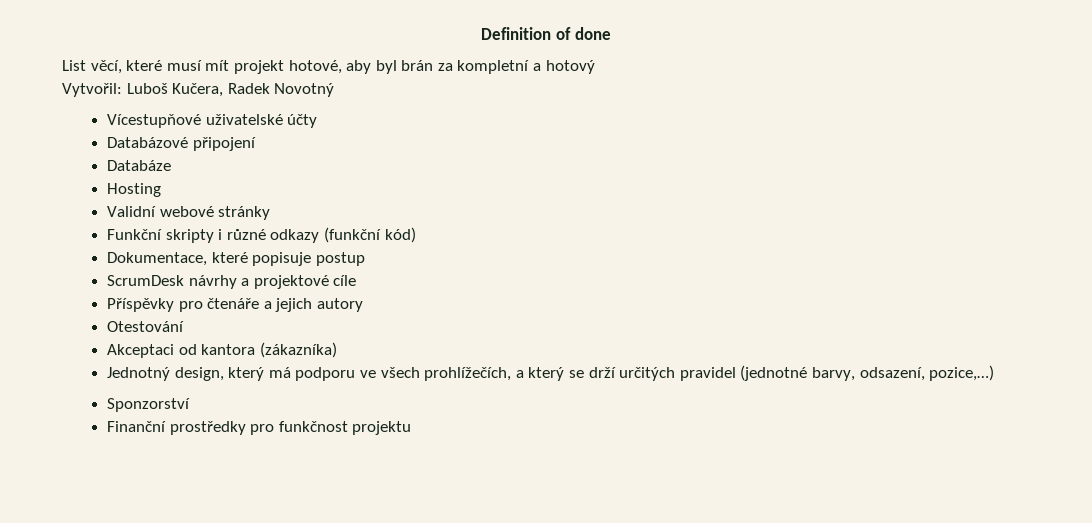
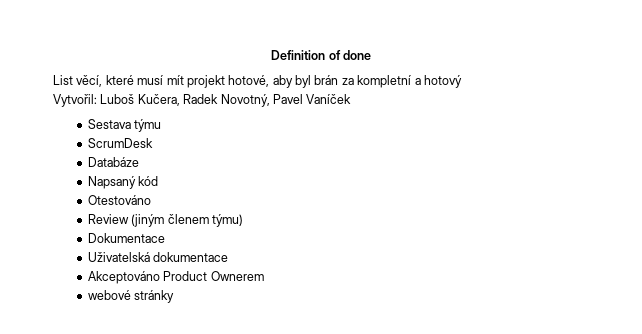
[274,83,335,97] [107,114,318,128] [107,137,256,151] [107,160,172,171] [107,183,162,197] [107,206,271,220] [107,227,416,243] [107,252,365,266] [107,275,357,289] [107,298,364,312] [107,321,185,332] [107,342,337,358] [107,365,995,381] [107,398,191,412] [107,421,412,435] Novotný // Vícestupňové uživatelské účty // Databázové připojení // Databáze // Hosting // Validní webové stránky // Funkční skripty i různé odkazy (funkční kód) // Dokumentace, které popisuje postup // ScrumDesk návrhy a projektové cíle // Příspěvky pro čtenáře a jejich autory // Otestování // Akceptaci od kantora (zákazníka) // Jednotný design, který má podporu ve všech prohlížečích, a který se drží určitých pravidel (jednotné barvy, odsazení, pozice,…) // Sponzorství // Finanční prostředky pro funkčnost projektu -> [220,94,352,107] [88,119,162,132] [88,138,154,148] [88,157,140,167] [88,176,159,189] [88,195,152,205] [88,214,244,227] [88,233,166,243] [88,252,229,262] [88,271,264,284] [88,290,175,303] Novotný, Pavel Vaníček // Sestava týmu // ScrumDesk // Databáze // Napsaný kód // Otestováno // Review (jiným členem týmu) // Dokumentace // Uživatelská dokumentace // Akceptováno Product Ownerem // webové stránky

